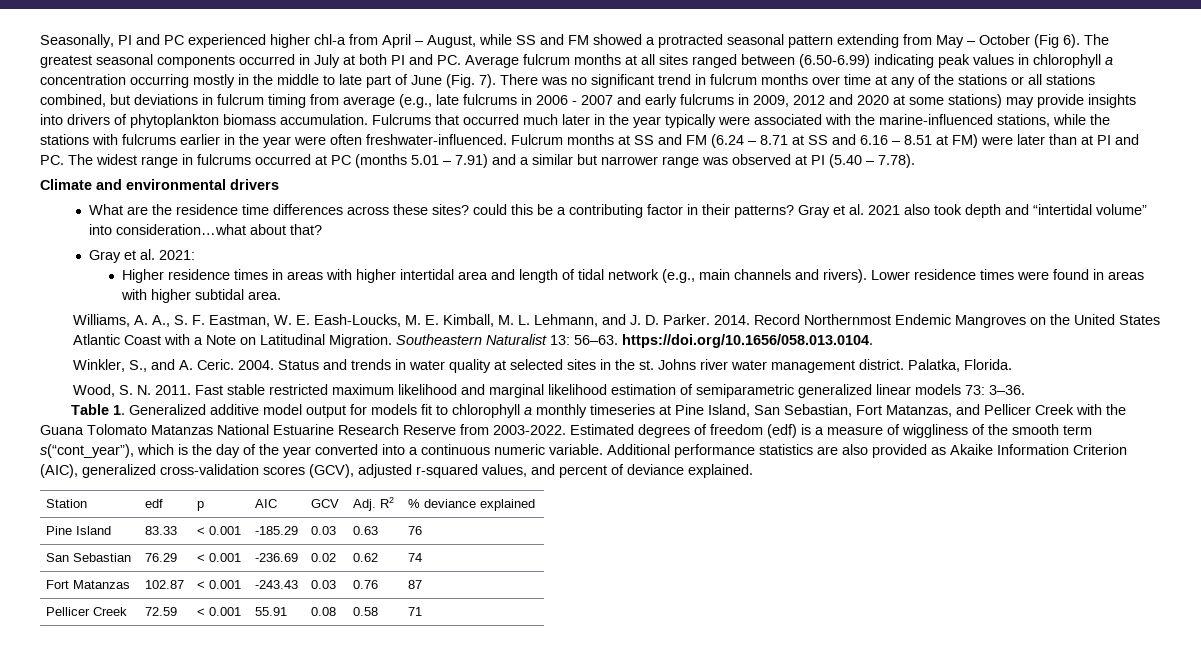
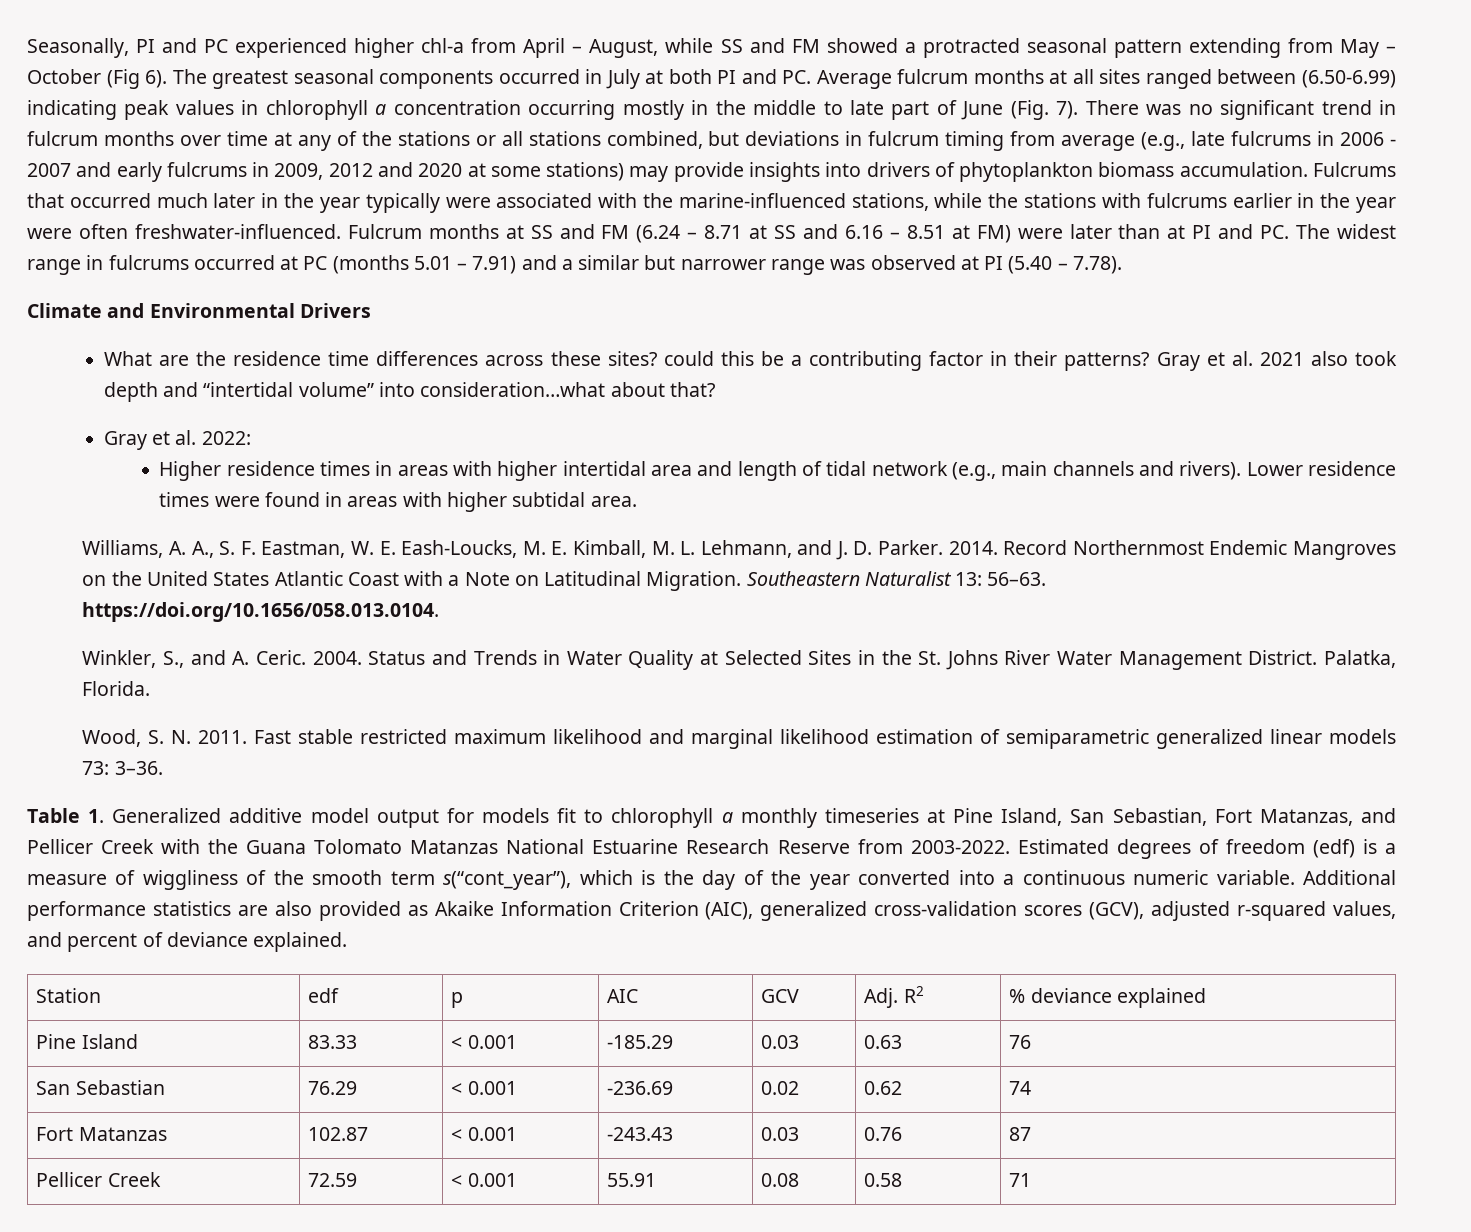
[126,179,279,190] environmental drivers -> [149,303,371,318] Environmental Drivers
[158,250,195,260] 2021: -> [201,431,251,445] 2022:
[350,359,904,373] trends in water quality at selected sites in the st. Johns river water management district. -> [473,650,1318,670] Trends in Water Quality at Selected Sites in the St. Johns River Water Management District.

